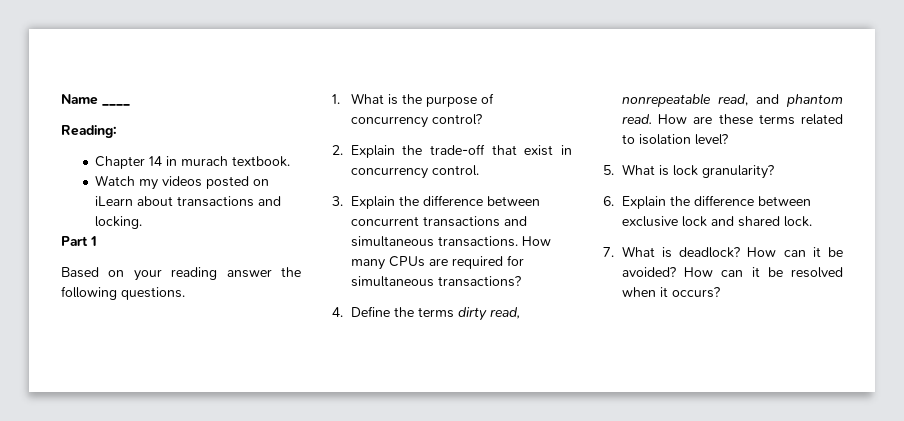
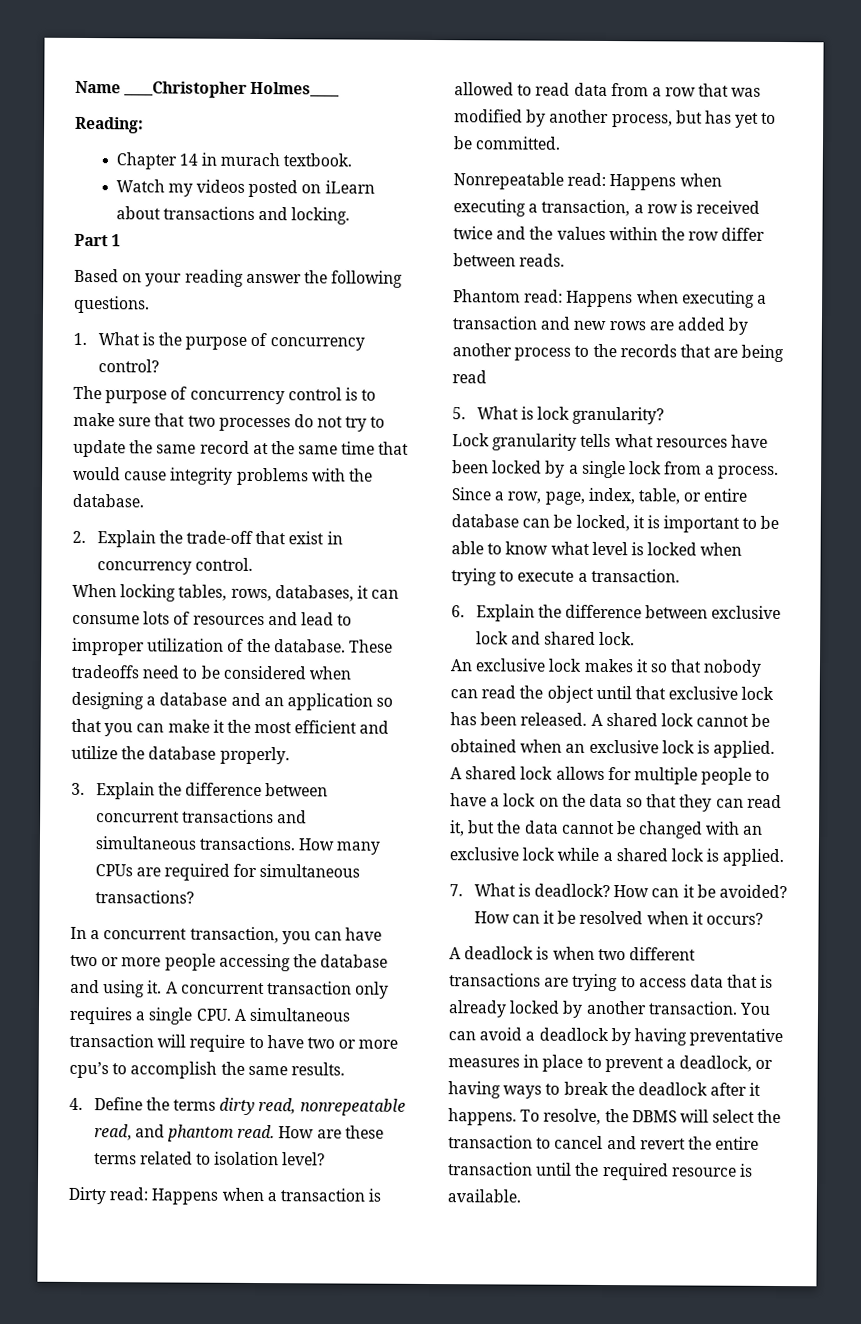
[102,104,130,106] ____ -> [123,81,341,98] ____Christopher Holmes____
(482, 119) none -> [73,385,377,405] [73,412,386,432] [73,439,410,458] [73,466,373,486] [72,493,144,508] // The purpose of concurrency control is to make sure that two processes do not try to update the same record at the same time that would cause integrity problems with the database.
(479, 170) none -> [72,583,400,602] [72,611,353,626] [72,637,393,656] [71,664,351,680] [71,691,394,711] [71,718,390,737] [71,745,290,765] // When locking tables, rows, databases, it can consume lots of resources and lead to improper utilization of the database. These tradeoffs need to be considered when designing a database and an application so that you can make it the most efficient and utilize the database properly.
(521, 281) none -> [70,926,383,945] [70,953,389,972] [70,979,390,999] [69,1006,351,1025] [69,1033,399,1052] [69,1061,345,1079] // In a concurrent transaction, you can have two or more people accessing the database and using it. A concurrent transaction only requires a single CPU. A simultaneous transaction will require to have two or more cpu’s to accomplish the same results.
(728, 139) none -> [68,1186,382,1205] [454,82,762,97] [454,109,777,128] [453,136,562,150] [453,172,722,191] [453,199,761,217] [453,226,766,241] [453,253,566,267] [453,289,767,308] [452,316,749,335] [452,343,785,363] [452,370,487,384] // Dirty read: Happens when a transaction is allowed to read data from a row that was modified by another process, but has yet to be committed. // Nonrepeatable read: Happens when executing a transaction, a row is received twice and the values within the row differ between reads. // Phantom read: Happens when executing a transaction and new rows are added by another process to the records that are being read
(774, 172) none -> [452,433,768,451] [452,460,780,480] [451,487,749,505] [451,514,780,533] [451,541,743,556] [451,568,680,586] // Lock granularity tells what resources have been locked by a single lock from a process. Since a row, page, index, table, or entire database can be locked, it is important to be able to know what level is locked when trying to execute a transaction.
(812, 221) none -> [450,658,763,677] [450,685,775,703] [450,712,771,727] [450,739,776,758] [450,766,771,785] [450,793,782,812] [449,820,764,839] [449,847,785,867] // An exclusive lock makes it so that nobody can read the object until that exclusive lock has been released. A shared lock cannot be obtained when an exclusive lock is applied. A shared lock allows for multiple people to have a lock on the data so that they can read it, but the data cannot be changed with an exclusive lock while a shared lock is applied.
(720, 292) none -> [449,946,696,961] [449,973,774,992] [448,1000,771,1018] [448,1027,784,1047] [448,1054,774,1073] [448,1081,762,1099] [448,1108,782,1126] [448,1135,760,1150] [448,1162,753,1181] [447,1189,521,1203] // A deadlock is when two different transactions are trying to access data that is already locked by another transaction. You can avoid a deadlock by having preventative measures in place to prevent a deadlock, or having ways to break the deadlock after it happens. To resolve, the DBMS will select the transaction to cancel and revert the entire transaction until the required resource is available.

